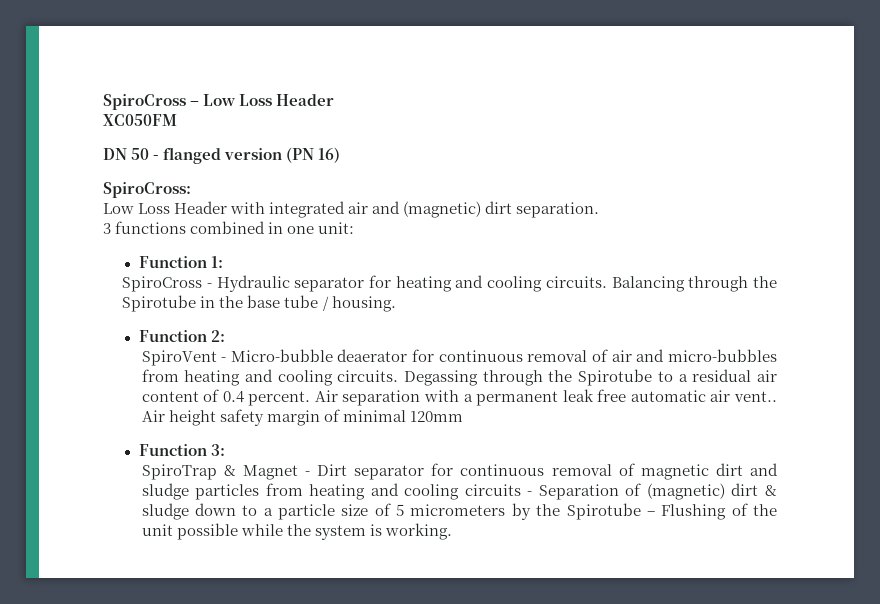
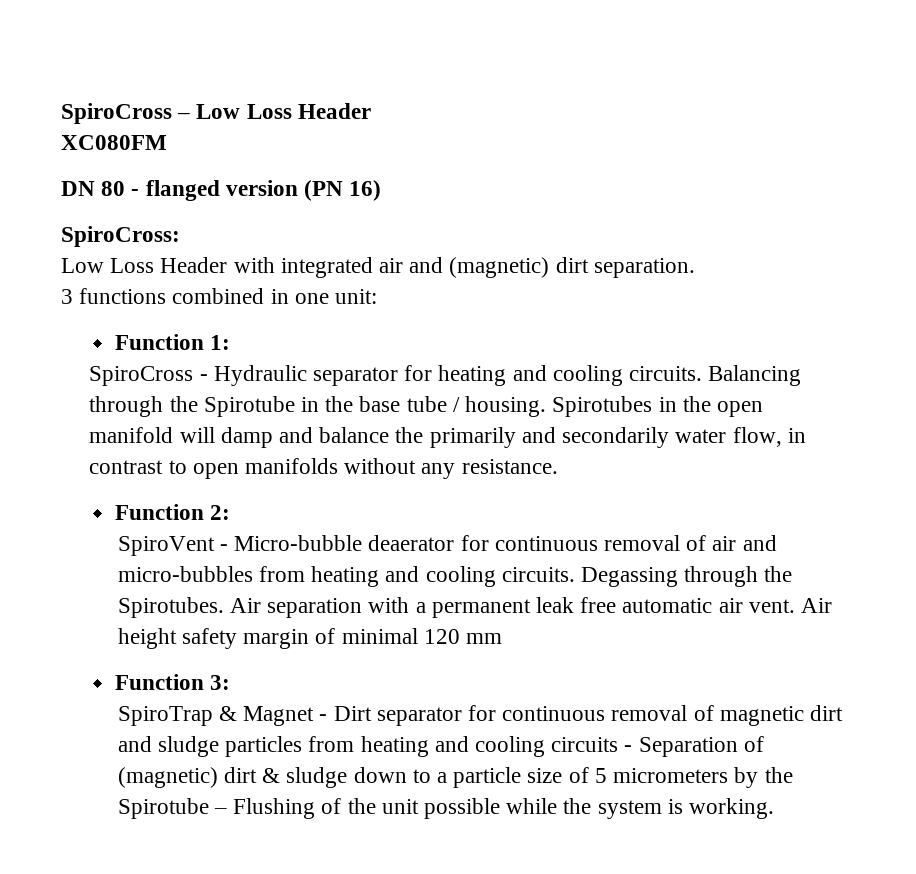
[103,114,177,126] XC050FM -> [61,135,167,150] XC080FM
[131,148,150,160] 50 -> [101,181,126,196] 80
(396, 304) none -> [552,396,763,417] [89,427,806,448] [89,458,558,479] Spirotubes in the open manifold will damp and balance the primarily and secondarily water flow, in contrast to open manifolds without any resistance.
[578,369,778,386] [141,389,311,406] Spirotube to a residual air content of 0.4 percent. -> [117,597,224,618] Spirotubes.
[734,391,777,402] vent.. -> [748,599,795,613] vent.
[409,411,463,422] 120mm -> [423,629,503,644] 120 mm

